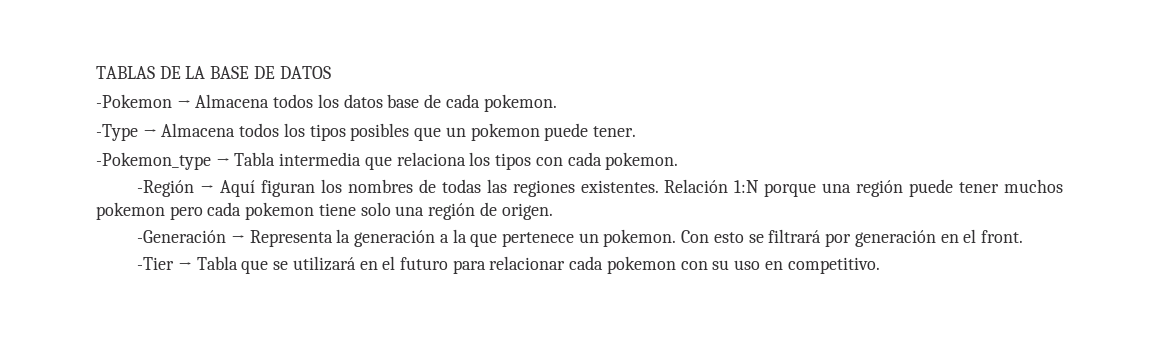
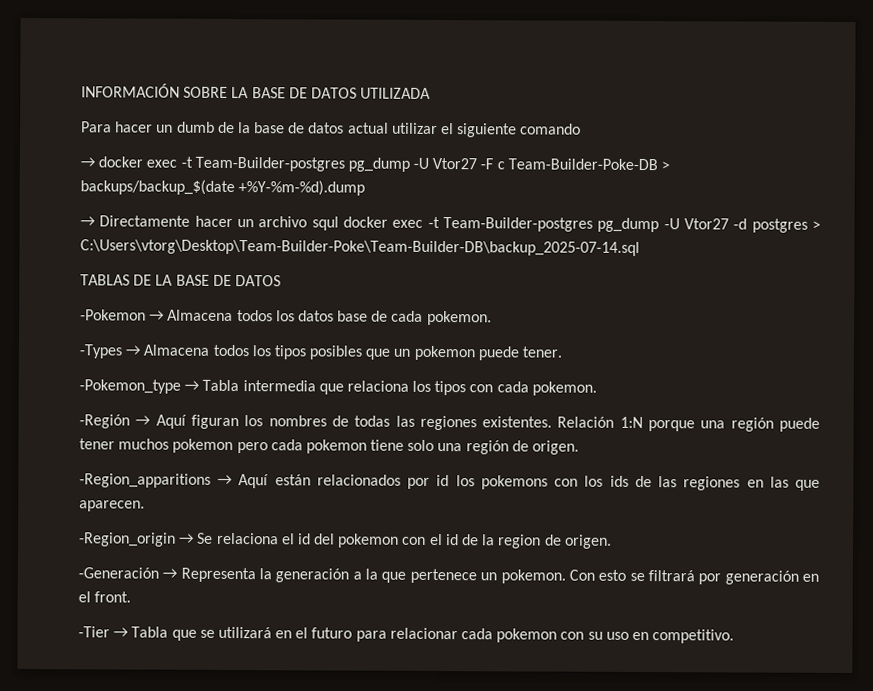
(96, 72) none -> [81,83,432,99] [81,121,582,138] [80,156,671,172] [80,179,366,196] [80,215,822,233] [80,239,640,256] INFORMACIÓN SOBRE LA BASE DE DATOS UTILIZADA // Para hacer un dumb de la base de datos actual utilizar el siguiente comando // → docker exec -t Team-Builder-postgres pg_dump -U Vtor27 -F c Team-Builder-Poke-DB > backups/backup_$(date +%Y-%m-%d).dump // → Directamente hacer un archivo squl docker exec -t Team-Builder-postgres pg_dump -U Vtor27 -d postgres > C:\Users\vtorg\Desktop\Team-Builder-Poke\Team-Builder-DB\backup_2025-07-14.sql //
[96,124,138,141] -Type -> [79,344,123,359] -Types
(553, 211) none -> [79,473,821,491] [79,500,145,512] [79,532,612,549] // -Region_apparitions → Aquí están relacionados por id los pokemons con los ids de las regiones en las que aparecen. // -Region_origin → Se relaciona el id del pokemon con el id de la region de origen.

